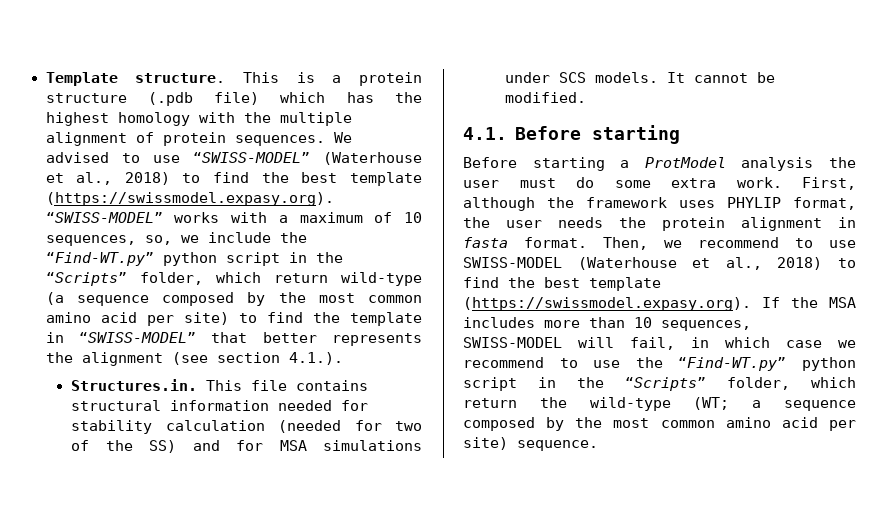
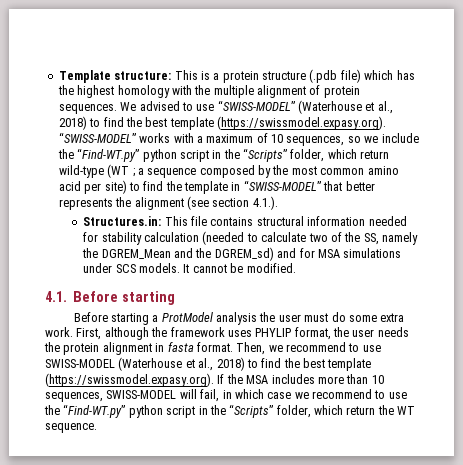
[135,73,226,83] structure. -> [114,71,172,80] structure:
[144,235,172,245] so, -> [347,136,361,143] so
[45,292,64,305] (a -> [107,164,144,178] (WT ; a
[70,379,197,391] Structures.in. -> [83,216,162,226] Structures.in:
[354,420,382,431] for -> [246,232,307,242] to calculate
[148,440,176,453] SS) -> [363,232,419,245] [82,247,274,261] SS, namely the DGREM_Mean and the DGREM_sd)
[589,397,856,411] [463,417,856,431] [463,437,508,450] wild-type (WT; a sequence composed by the most common amino acid per site) -> [397,406,416,415] WT

